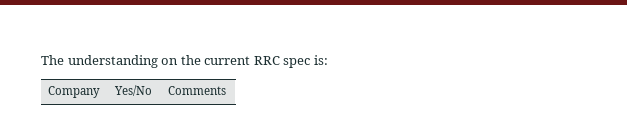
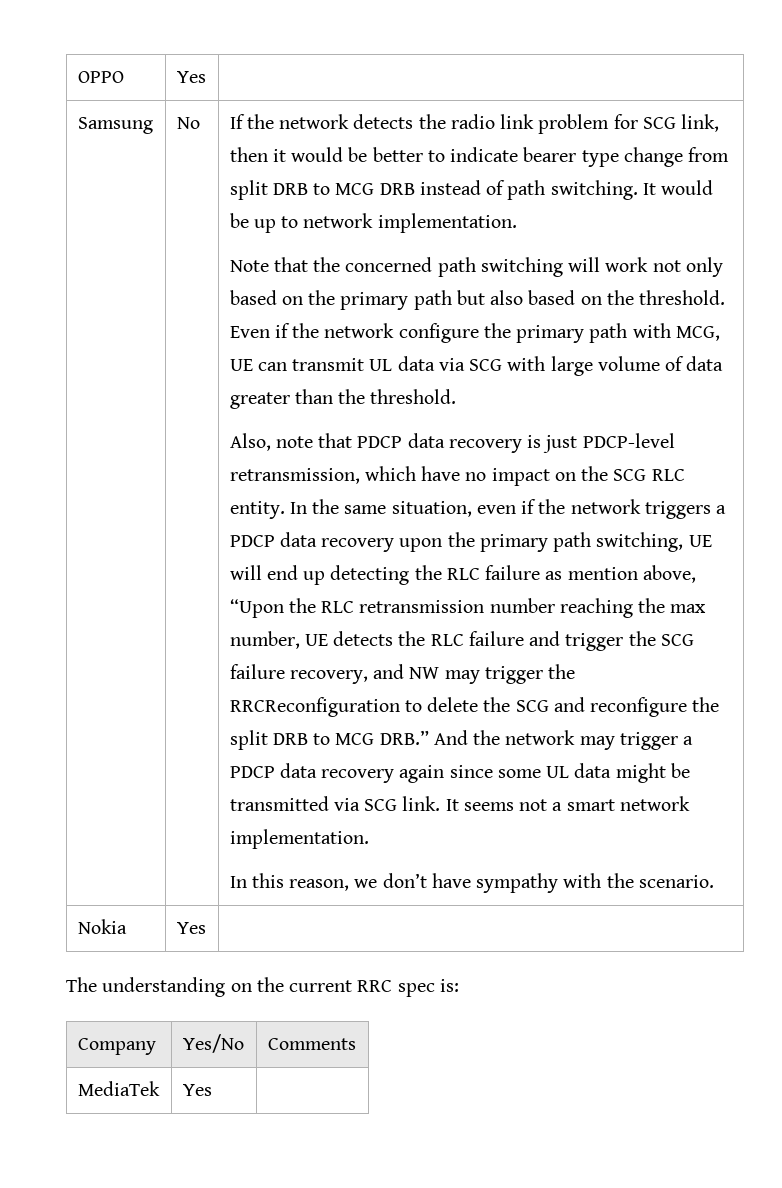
(41, 60) none -> [77,71,124,83] [176,71,206,83] [77,117,153,134] [176,117,200,129] [229,114,720,134] [229,147,730,167] [229,180,714,200] [229,213,517,233] [229,257,723,277] [229,290,726,310] [229,323,720,343] [229,356,724,376] [229,389,457,409] [229,433,675,453] [229,466,685,486] [229,499,727,519] [229,532,712,552] [229,565,696,585] [229,598,707,618] [229,631,694,651] [229,664,576,684] [229,697,720,717] [229,730,694,750] [229,763,690,783] [229,796,690,811] [229,829,369,849] [229,873,714,893] [77,919,127,934] [176,922,206,934] OPPO | Yes | // Samsung | No | If the network detects the radio link problem for SCG link, then it would be better to indicate bearer type change from split DRB to MCG DRB instead of path switching. It would be up to network implementation. // Note that the concerned path switching will work not only based on the primary path but also based on the threshold. Even if the network configure the primary path with MCG, UE can transmit UL data via SCG with large volume of data greater than the threshold. // Also, note that PDCP data recovery is just PDCP-level retransmission, which have no impact on the SCG RLC entity. In the same situation, even if the network triggers a PDCP data recovery upon the primary path switching, UE will end up detecting the RLC failure as mention above, “Upon the RLC retransmission number reaching the max number, UE detects the RLC failure and trigger the SCG failure recovery, and NW may trigger the RRCReconfiguration to delete the SCG and reconfigure the split DRB to MCG DRB.” And the network may trigger a PDCP data recovery again since some UL data might be transmitted via SCG link. It seems not a smart network implementation. // In this reason, we don’t have sympathy with the scenario. // Nokia | Yes | //
(227, 90) none -> [77,1081,160,1096] [182,1084,212,1096] // MediaTek | Yes |

